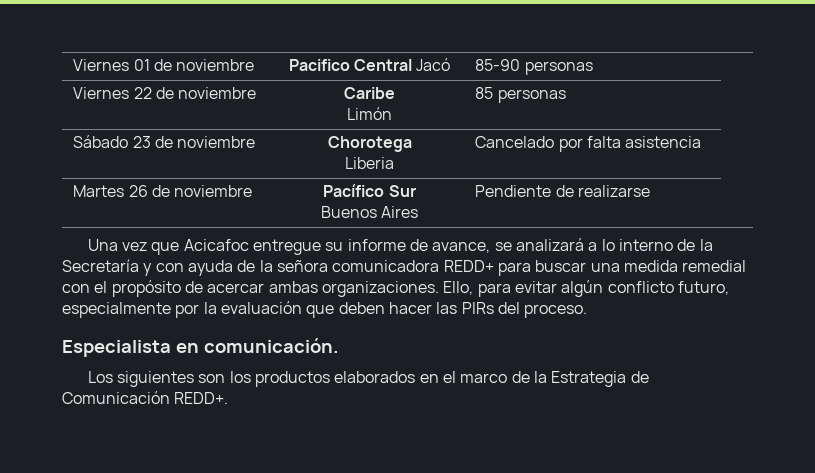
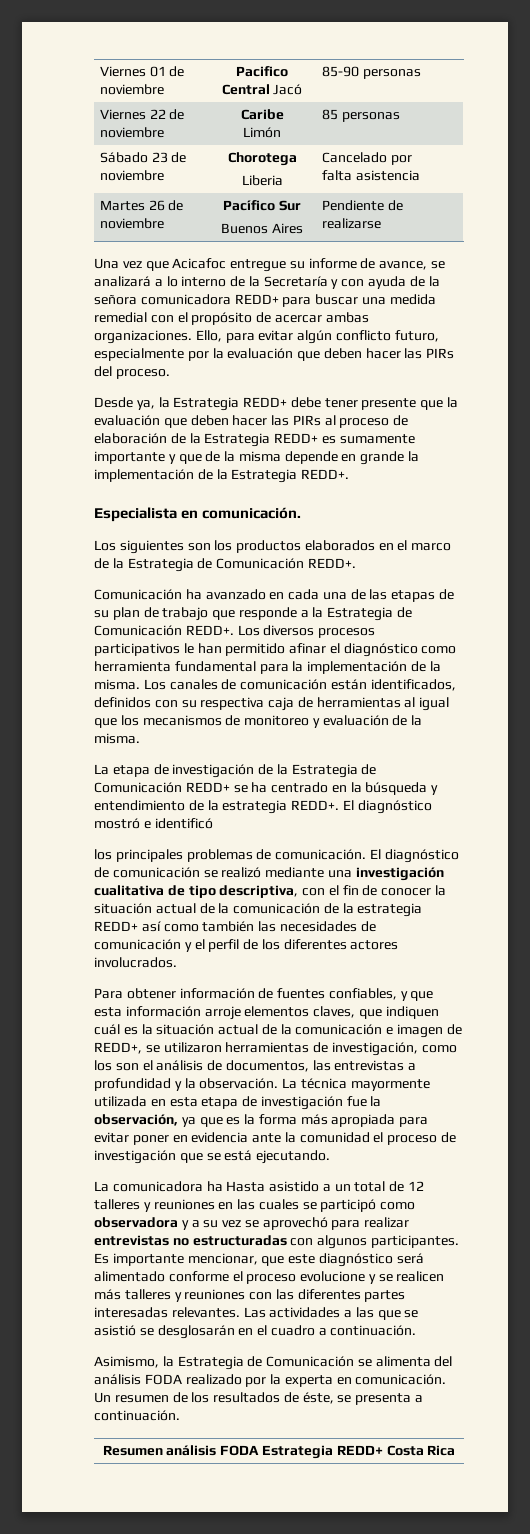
(588, 311) none -> [94,397,459,411] [94,415,409,428] [94,433,415,447] [94,451,420,465] [94,469,350,483] // Desde ya, la Estrategia REDD+ debe tener presente que la evaluación que deben hacer las PIRs al proceso de elaboración de la Estrategia REDD+ es sumamente importante y que de la misma depende en grande la implementación de la Estrategia REDD+.
(229, 398) none -> [94,589,455,602] [94,607,413,621] [94,625,376,638] [94,643,457,657] [94,661,441,674] [94,679,456,691] [94,697,450,711] [94,715,423,728] [94,733,140,744] [94,764,377,778] [94,782,439,795] [94,800,432,814] [94,818,213,829] [94,849,459,863] [94,867,444,881] [94,885,447,898] [94,903,423,917] [94,921,376,932] [94,939,399,952] [94,957,177,968] [94,988,434,1001] [94,1006,439,1020] [94,1024,462,1038] [94,1042,457,1056] [94,1060,417,1072] [94,1078,430,1091] [94,1096,382,1110] [94,1114,429,1127] [94,1132,457,1145] [94,1150,331,1164] [94,1181,425,1192] [94,1199,416,1212] [94,1217,410,1230] [94,1235,459,1249] [94,1253,424,1267] [94,1271,445,1284] [94,1289,406,1302] [94,1307,419,1320] [94,1325,417,1339] [94,1356,453,1370] [94,1374,447,1387] [94,1392,424,1405] [94,1410,180,1421] [102,1445,456,1459] // Comunicación ha avanzado en cada una de las etapas de su plan de trabajo que responde a la Estrategia de Comunicación REDD+. Los diversos procesos participativos le han permitido afinar el diagnóstico como herramienta fundamental para la implementación de la misma. Los canales de comunicación están identificados, definidos con su respectiva caja de herramientas al igual que los mecanismos de monitoreo y evaluación de la misma. // La etapa de investigación de la Estrategia de Comunicación REDD+ se ha centrado en la búsqueda y entendimiento de la estrategia REDD+. El diagnóstico mostró e identificó // los principales problemas de comunicación. El diagnóstico de comunicación se realizó mediante una investigación cualitativa de tipo descriptiva, con el fin de conocer la situación actual de la comunicación de la estrategia REDD+ así como también las necesidades de comunicación y el perfil de los diferentes actores involucrados. // Para obtener información de fuentes confiables, y que esta información arroje elementos claves, que indiquen cuál es la situación actual de la comunicación e imagen de REDD+, se utilizaron herramientas de investigación, como los son el análisis de documentos, las entrevistas a profundidad y la observación. La técnica mayormente utilizada en esta etapa de investigación fue la observación, ya que es la forma más apropiada para evitar poner en evidencia ante la comunidad el proceso de investigación que se está ejecutando. // La comunicadora ha Hasta asistido a un total de 12 talleres y reuniones en las cuales se participó como observadora y a su vez se aprovechó para realizar entrevistas no estructuradas con algunos participantes. Es importante mencionar, que este diagnóstico será alimentado conforme el proceso evolucione y se realicen más talleres y reuniones con las diferentes partes interesadas relevantes. Las actividades a las que se asistió se desglosarán en el cuadro a continuación. // Asimismo, la Estrategia de Comunicación se alimenta del análisis FODA realizado por la experta en comunicación. Un resumen de los resultados de éste, se presenta a continuación. // Resumen análisis FODA Estrategia REDD+ Costa Rica

